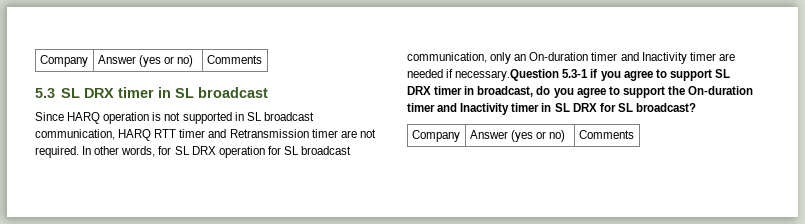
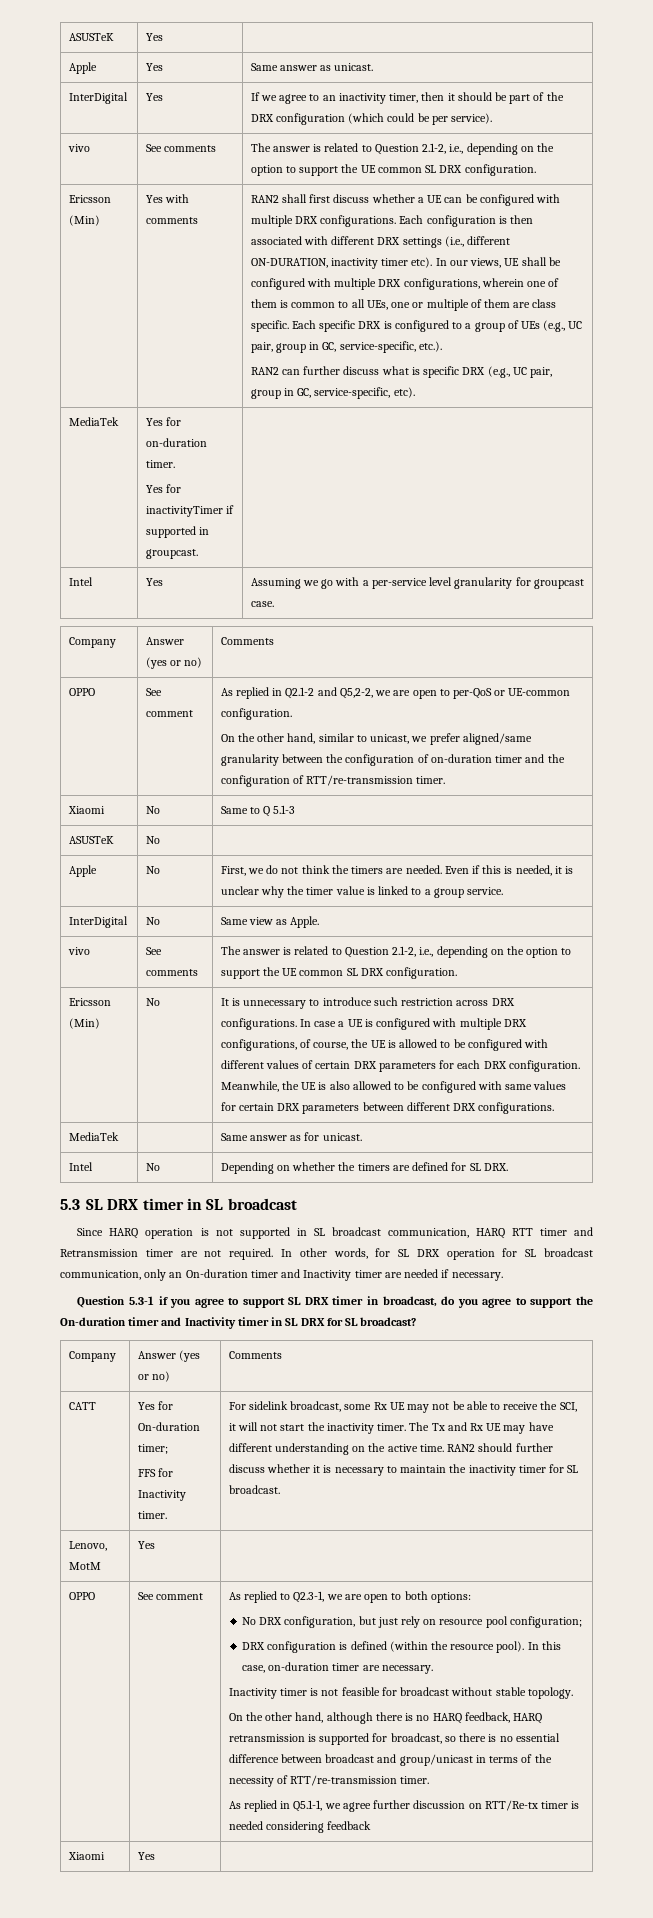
[39,55,88,67] [97,55,194,67] [206,55,262,64] Company | Answer (yes or no) | Comments -> [68,33,114,41] [145,33,163,41] [68,62,97,74] [145,63,163,71] [250,63,374,71] [68,92,128,104] [145,93,163,101] [250,92,564,104] [250,113,493,125] [67,144,90,152] [145,144,216,152] [250,143,555,155] [250,164,536,176] [68,195,111,203] [68,215,100,226] [145,194,189,203] [145,217,198,224] [250,194,561,206] [250,215,534,227] [250,236,511,248] [250,257,561,269] [250,278,560,290] [250,299,557,311] [250,320,583,332] [250,341,442,353] [250,366,553,378] [250,387,415,399] [68,417,119,426] [145,417,181,426] [145,438,207,447] [145,460,175,468] [145,484,181,493] [145,505,234,517] [145,526,209,538] [145,549,198,559] [68,577,93,586] [145,578,163,586] [250,577,584,589] [250,601,274,607] [68,637,116,648] [145,637,184,645] [145,657,203,669] [220,637,274,645] [68,688,95,696] [145,688,162,696] [145,710,193,717] [220,687,571,699] [220,708,292,720] [220,733,532,745] [220,754,565,766] [220,775,446,787] [67,806,105,814] [145,806,160,814] [220,805,296,817] [68,836,114,844] [145,836,160,844] [68,865,97,877] [145,866,160,874] [220,865,574,876] [220,886,504,898] [68,916,128,928] [145,917,160,925] [220,916,320,928] [67,947,90,955] [145,947,162,955] [145,969,198,976] [220,946,572,958] [220,967,458,979] [68,998,111,1006] [68,1018,100,1029] [145,998,160,1006] [220,997,515,1009] [220,1018,527,1030] [220,1039,549,1051] [220,1060,580,1072] [220,1081,567,1093] [220,1102,555,1114] [68,1132,119,1141] [220,1132,362,1141] [68,1162,93,1171] [145,1163,160,1171] [220,1162,508,1174] ASUSTeK | Yes | // Apple | Yes | Same answer as unicast. // InterDigital | Yes | If we agree to an inactivity timer, then it should be part of the DRX configuration (which could be per service). // vivo | See comments | The answer is related to Question 2.1-2, i.e., depending on the option to support the UE common SL DRX configuration. // Ericsson (Min) | Yes with comments | RAN2 shall first discuss whether a UE can be configured with multiple DRX configurations. Each configuration is then associated with different DRX settings (i.e., different ON-DURATION, inactivity timer etc). In our views, UE shall be configured with multiple DRX configurations, wherein one of them is common to all UEs, one or multiple of them are class specific. Each specific DRX is configured to a group of UEs (e.g., UC pair, group in GC, service-specific, etc.). // RAN2 can further discuss what is specific DRX (e.g., UC pair, group in GC, service-specific, etc). // MediaTek | Yes for on-duration timer. // Yes for inactivityTimer if supported in groupcast. | // Intel | Yes | Assuming we go with a per-service level granularity for groupcast case. // Company | Answer (yes or no) | Comments // OPPO | See comment | As replied in Q2.1-2 and Q5,2-2, we are open to per-QoS or UE-common configuration. // On the other hand, similar to unicast, we prefer aligned/same granularity between the configuration of on-duration timer and the configuration of RTT/re-transmission timer. // Xiaomi | No | Same to Q 5.1-3 // ASUSTeK | No | // Apple | No | First, we do not think the timers are needed. Even if this is needed, it is unclear why the timer value is linked to a group service. // InterDigital | No | Same view as Apple. // vivo | See comments | The answer is related to Question 2.1-2, i.e., depending on the option to support the UE common SL DRX configuration. // Ericsson (Min) | No | It is unnecessary to introduce such restriction across DRX configurations. In case a UE is configured with multiple DRX configurations, of course, the UE is allowed to be configured with different values of certain DRX parameters for each DRX configuration. Meanwhile, the UE is also allowed to be configured with same values for certain DRX parameters between different DRX configurations. // MediaTek | | Same answer as for unicast. // Intel | No | Depending on whether the timers are defined for SL DRX.
[455,69,560,81] necessary.Question -> [451,1272,503,1281] [77,1296,126,1308] necessary. // Question
(634, 134) none -> [68,1402,96,1410] [137,1401,173,1410] [137,1422,200,1431] [137,1444,168,1454] [137,1468,173,1477] [137,1490,186,1501] [137,1511,167,1519] [228,1401,577,1413] [228,1422,554,1434] [228,1443,553,1455] [228,1464,579,1476] [228,1485,280,1494] [68,1541,107,1551] [68,1562,101,1570] [137,1541,155,1549] [68,1592,95,1600] [137,1592,203,1600] [228,1591,471,1603] [241,1616,582,1628] [241,1641,561,1653] [241,1662,433,1674] [228,1687,573,1699] [228,1712,543,1724] [228,1733,560,1745] [228,1754,552,1766] [228,1775,430,1787] [228,1800,580,1812] [228,1821,372,1833] [67,1852,105,1860] [137,1852,155,1860] // CATT | Yes for On-duration timer; // FFS for Inactivity timer. | For sidelink broadcast, some Rx UE may not be able to receive the SCI, it will not start the inactivity timer. The Tx and Rx UE may have different understanding on the active time. RAN2 should further discuss whether it is necessary to maintain the inactivity timer for SL broadcast. // Lenovo, MotM | Yes | // OPPO | See comment | As replied to Q2.3-1, we are open to both options: // No DRX configuration, but just rely on resource pool configuration; // DRX configuration is defined (within the resource pool). In this case, on-duration timer are necessary. // Inactivity timer is not feasible for broadcast without stable topology. // On the other hand, although there is no HARQ feedback, HARQ retransmission is supported for broadcast, so there is no essential difference between broadcast and group/unicast in terms of the necessity of RTT/re-transmission timer. // As replied in Q5.1-1, we agree further discussion on RTT/Re-tx timer is needed considering feedback // Xiaomi | Yes |

